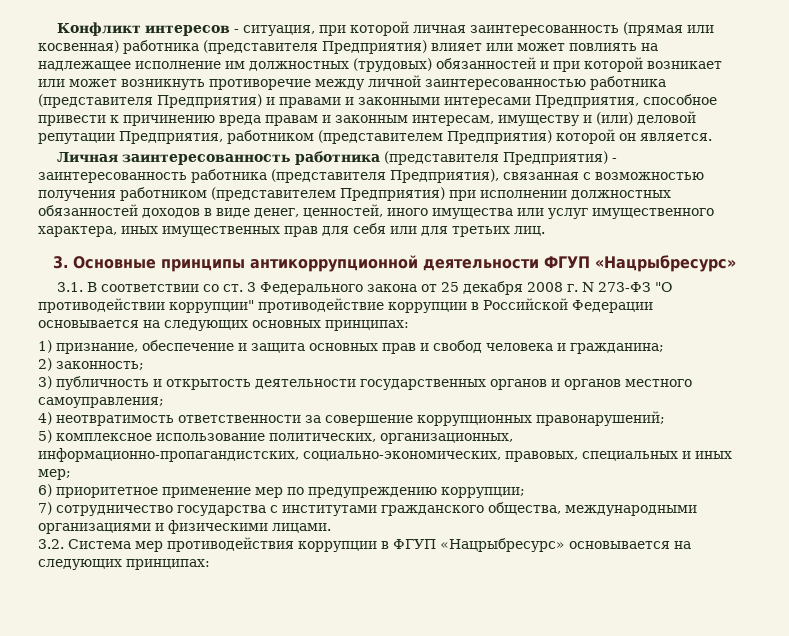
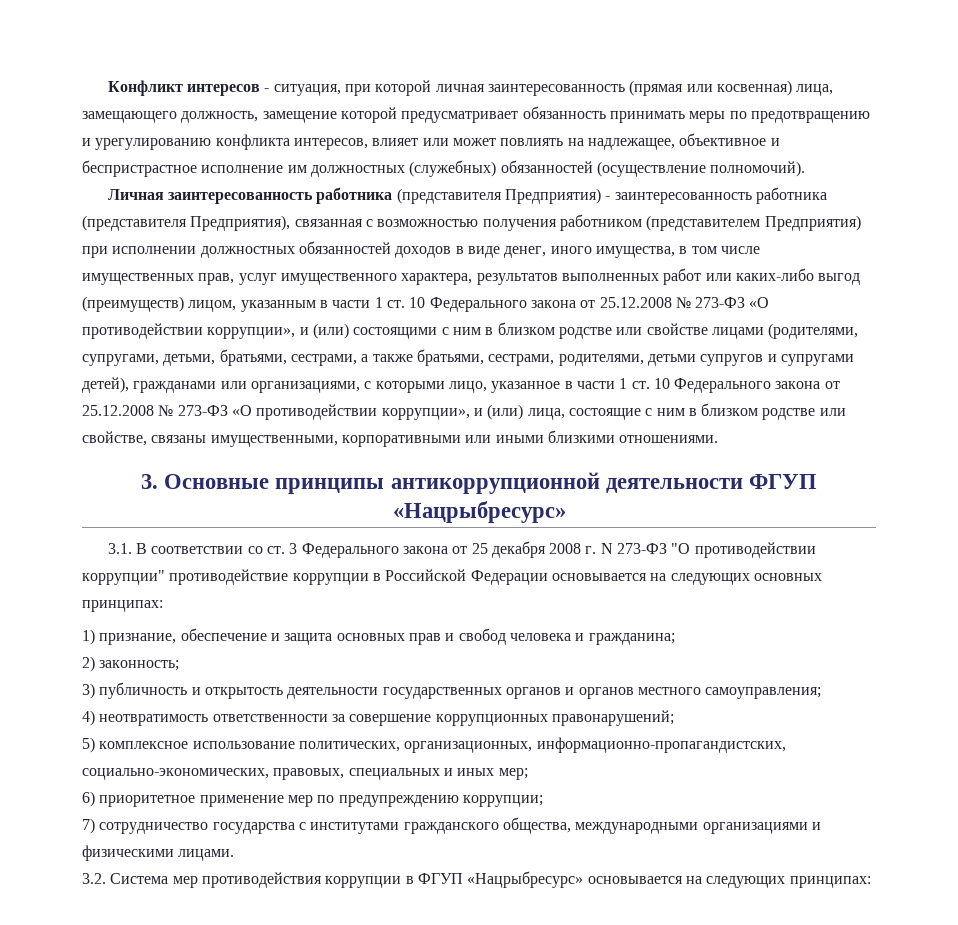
[123,40,427,54] работника (представителя Предприятия) -> [796,84,834,96] [82,106,870,123] [82,134,368,150] лица, замещающего должность, замещение которой предусматривает обязанность принимать меры по предотвращению и урегулированию конфликта интересов,
[38,57,722,72] [38,75,666,90] [38,94,717,108] [38,111,696,126] [38,129,712,144] надлежащее исполнение им должностных (трудовых) обязанностей и при которой возникает или может возникнуть противоречие между личной заинтересованностью работника (представителя Предприятия) и правами и законными интересами Предприятия, способное привести к причинению вреда правам и законным интересам, имуществу и (или) деловой репутации Предприятия, работником (представителем Предприятия) которой он является. -> [587,133,780,150] [82,160,806,177] надлежащее, объективное и беспристрастное исполнение им должностных (служебных) обязанностей (осуществление полномочий).
[303,204,714,219] [38,223,545,237] ценностей, иного имущества или услуг имущественного характера, иных имущественных прав для себя или для третьих лиц. -> [550,246,760,258] [82,268,861,285] [82,296,770,312] [82,322,859,339] [82,349,854,366] [82,377,840,393] [82,403,846,420] [82,430,719,447] иного имущества, в том числе имущественных прав, услуг имущественного характера, результатов выполненных работ или каких-либо выгод (преимуществ) лицом, указанным в части 1 ст. 10 Федерального закона от 25.12.2008 № 273-ФЗ «О противодействии коррупции», и (или) состоящими с ним в близком родстве или свойстве лицами (родителями, супругами, детьми, братьями, сестрами, а также братьями, сестрами, родителями, детьми супругов и супругами детей), гражданами или организациями, с которыми лицо, указанное в части 1 ст. 10 Федерального закона от 25.12.2008 № 273-ФЗ «О противодействии коррупции», и (или) лица, состоящие с ним в близком родстве или свойстве, связаны имущественными, корпоративными или иными близкими отношениями.

